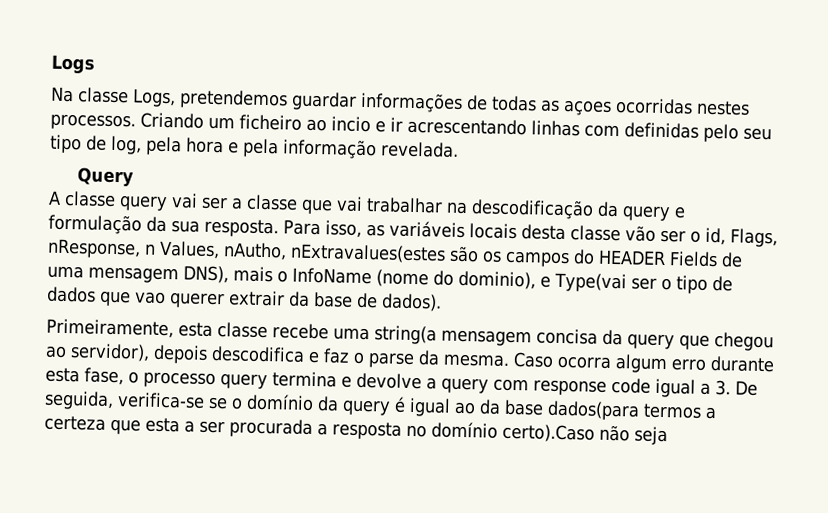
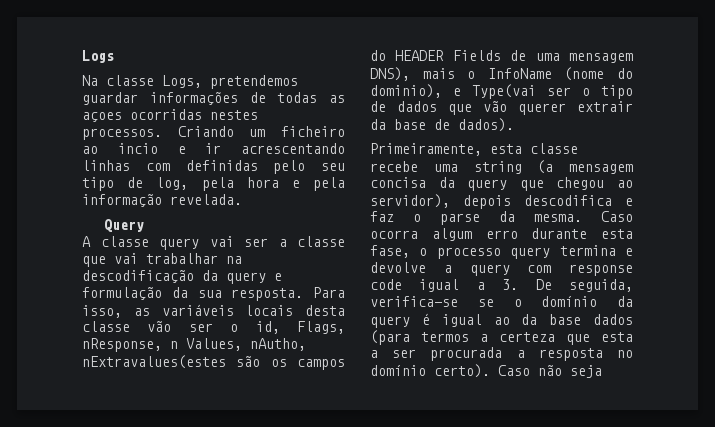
[135,291,166,305] vao -> [483,101,507,112] vão
[374,325,437,345] string(a -> [473,160,554,174] string (a
[547,400,640,421] dados(para -> [593,314,633,325] [370,330,410,345] dados (para
[502,423,595,443] certo).Caso -> [434,364,530,378] certo). Caso

